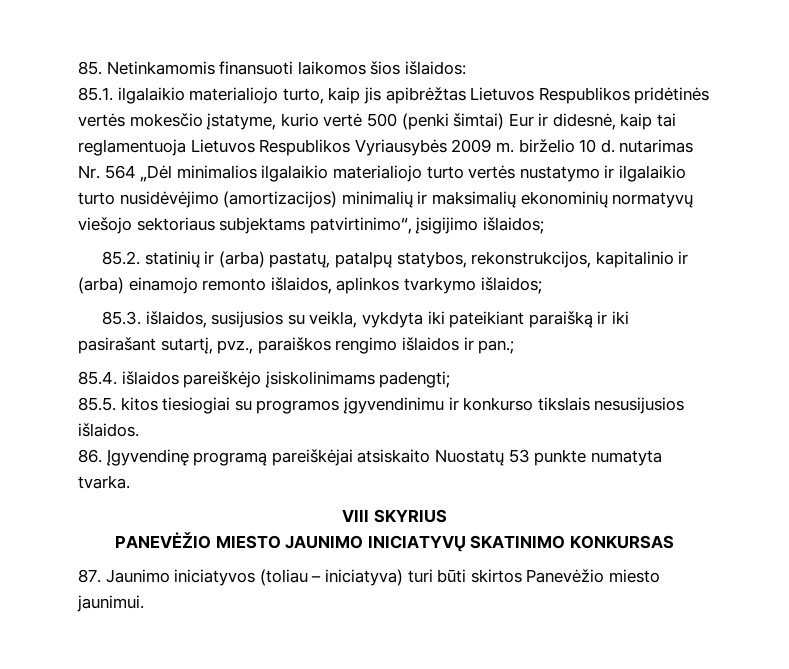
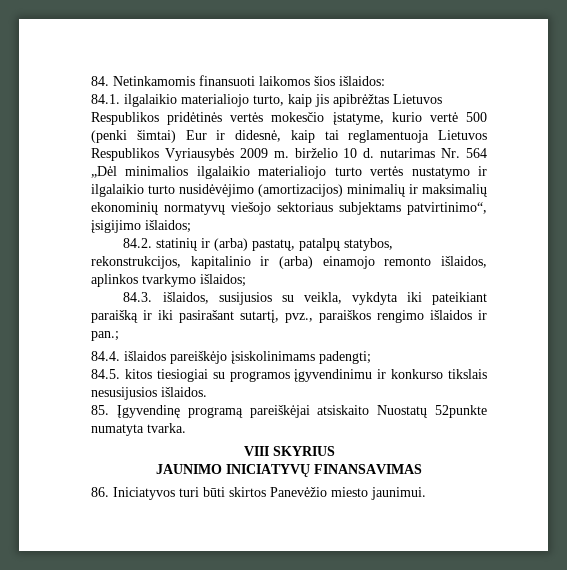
[78,61,102,75] 85. -> [91,76,109,86] 84.
[78,87,113,101] 85.1. -> [91,94,120,104] 84.1.
[102,251,141,265] 85.2. -> [123,238,153,248] 84.2.
[102,311,142,325] 85.3. -> [123,292,153,302] 84.3.
[78,371,117,385] 85.4. -> [91,351,120,361] 84.4.
[78,397,116,411] 85.5. -> [91,369,120,379] 84.5.
[78,449,102,463] 86. -> [91,405,109,415] 85.
[508,449,587,466] 53 punkte -> [435,405,487,418] 52punkte
[115,532,674,552] [78,569,403,586] PANEVĖŽIO MIESTO JAUNIMO INICIATYVŲ SKATINIMO KONKURSAS // 87. Jaunimo iniciatyvos (toliau – iniciatyva) -> [156,464,422,477] [91,487,175,500] JAUNIMO INICIATYVŲ FINANSAVIMAS // 86. Iniciatyvos

